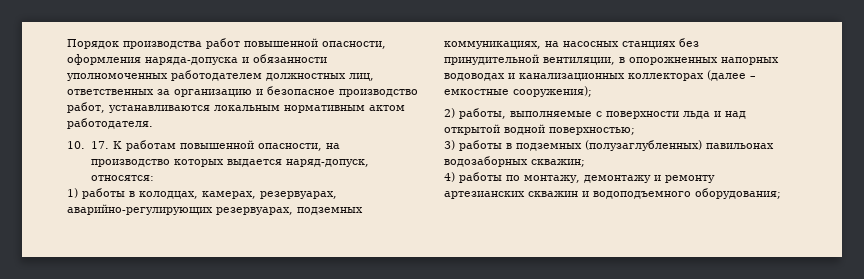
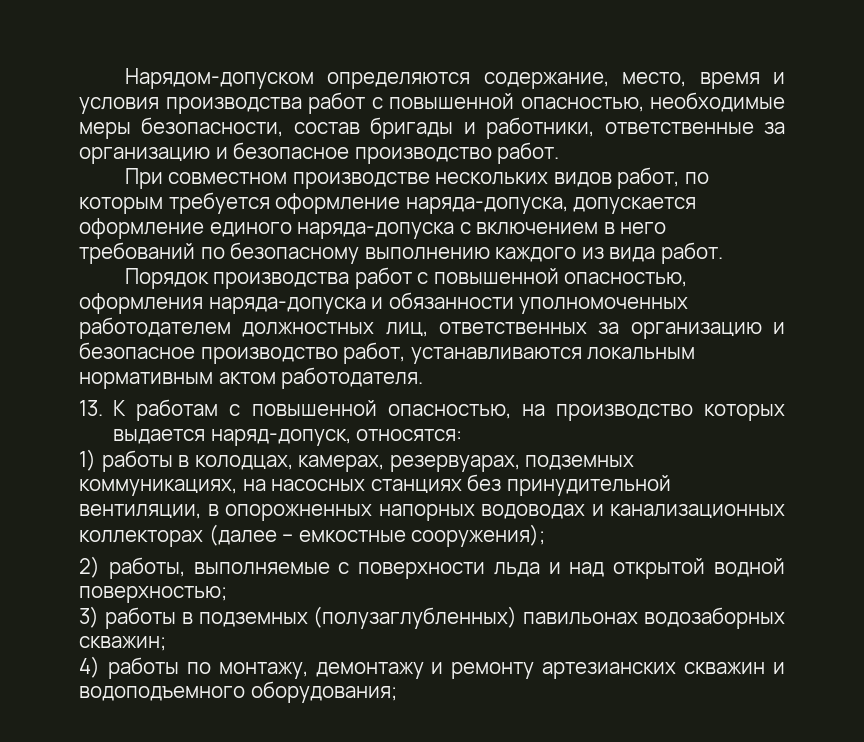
[67,38,386,49] Порядок производства работ повышенной опасности, -> [124,68,785,89] [79,92,785,114] [79,117,786,139] [79,142,560,164] [124,167,710,189] [79,192,697,214] [79,218,667,239] [79,242,723,264] [124,267,688,289] Нарядом-допуском определяются содержание, место, время и условия производства работ с повышенной опасностью, необходимые меры безопасности, состав бригады и работники, ответственные за организацию и безопасное производство работ. // При совместном производстве нескольких видов работ, по которым требуется оформление наряда-допуска, допускается оформление единого наряда-допуска с включением в него требований по безопасному выполнению каждого из вида работ. // Порядок производства работ с повышенной опасностью,
[67,140,322,151] 10. 17. К работам повышенной опасности, -> [79,399,511,421] 13. К работам с повышенной опасностью,
[67,204,293,215] аварийно-регулирующих резервуарах, -> (520, 463) none

